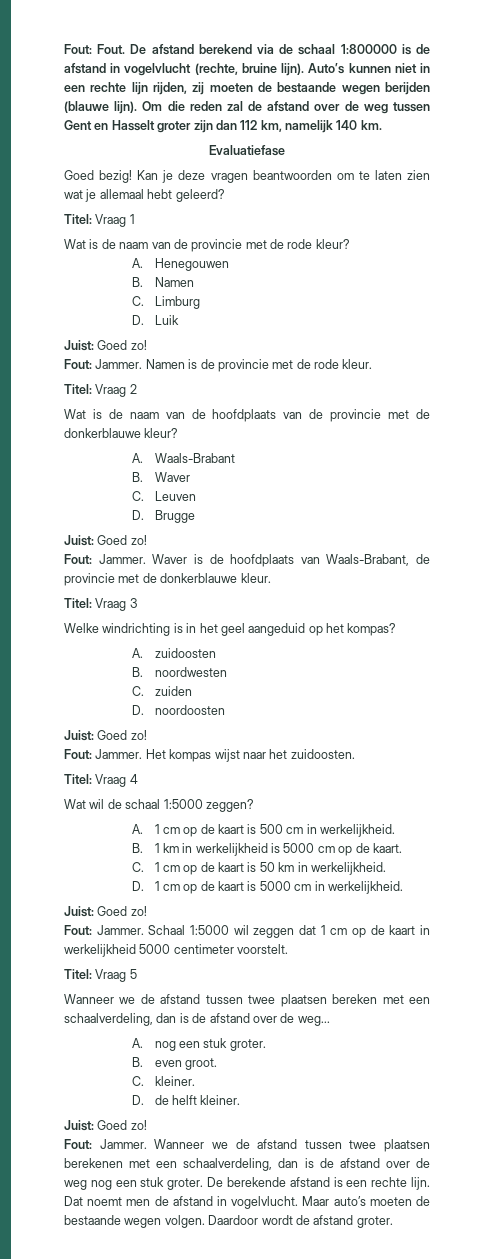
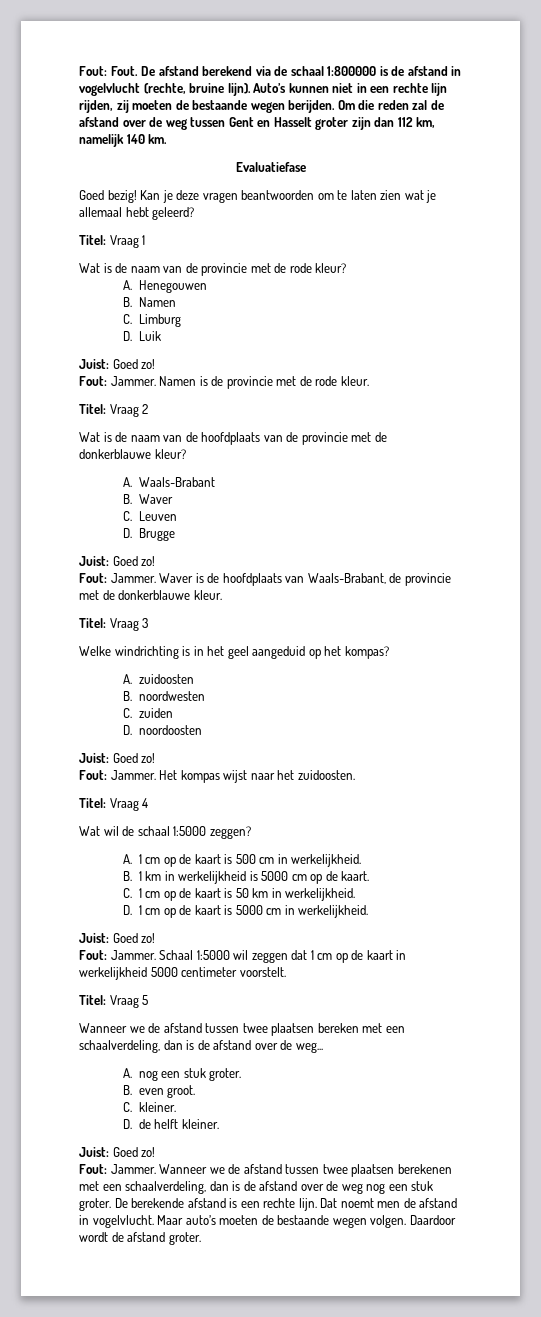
[385,82,430,95] [64,101,138,114] berijden (blauwe lijn). -> [288,100,336,113] berijden.

